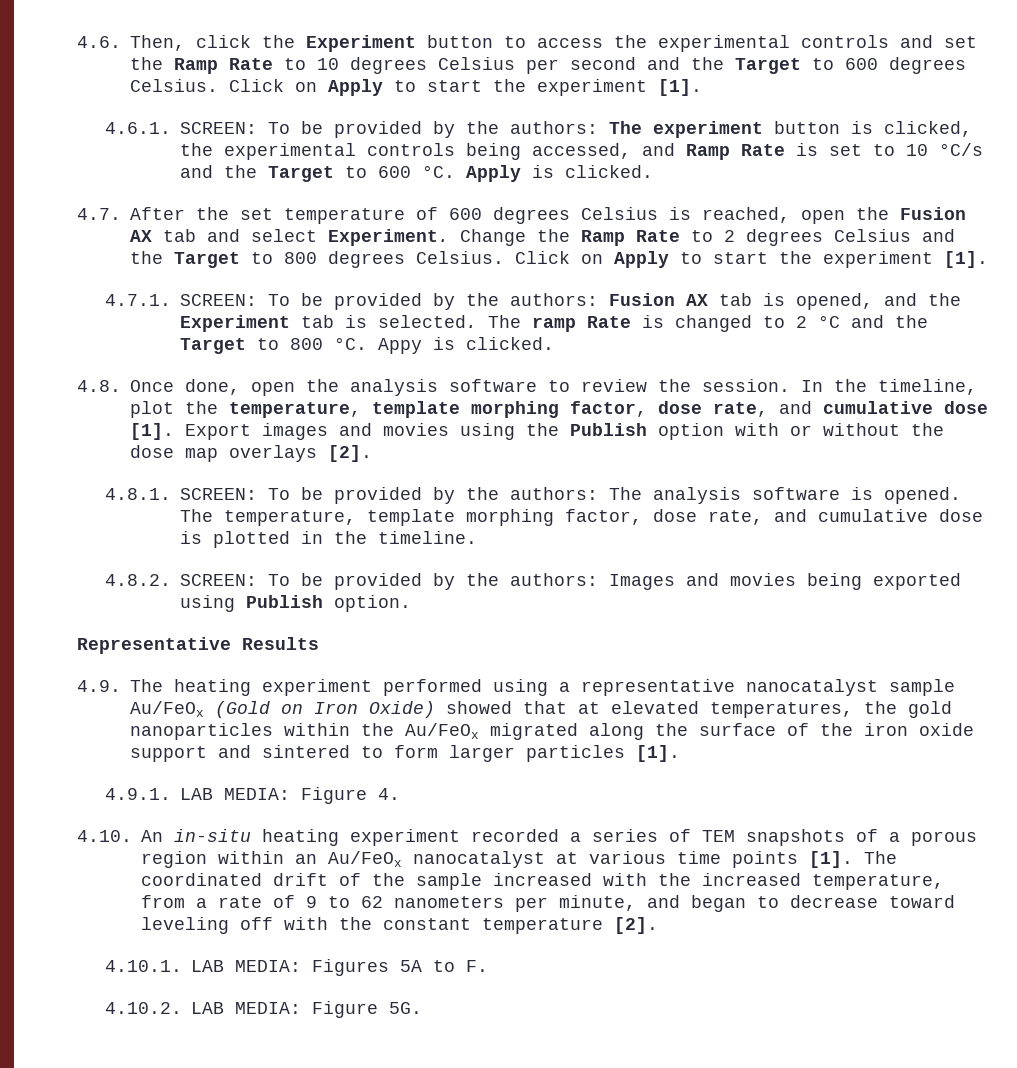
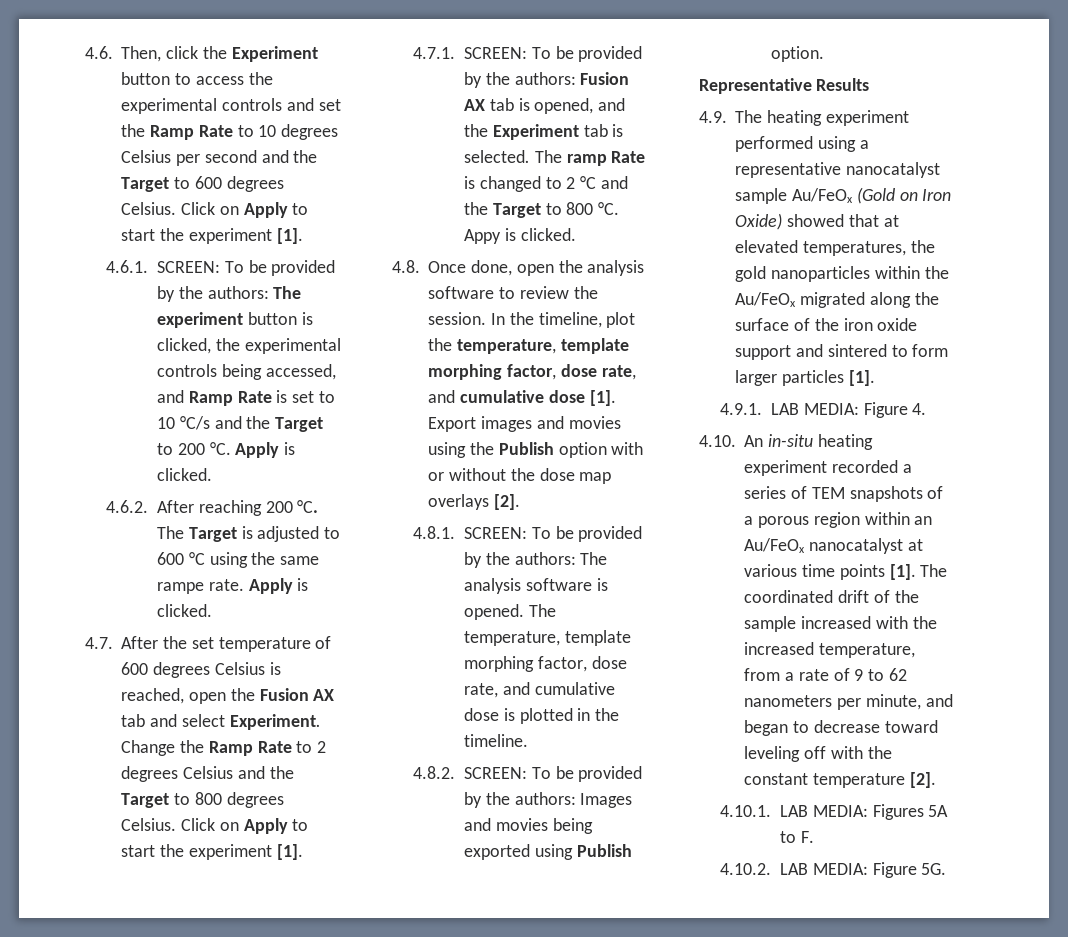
[377,165,455,178] 600 °C. -> [177,442,295,458] [157,468,213,481] [106,500,319,516] [157,526,340,542] [157,552,319,568] [157,579,244,594] 200 °C. Apply is clicked. // 4.6.2. After reaching 200 °C. The Target is adjusted to 600 °C using the same rampe rate.

